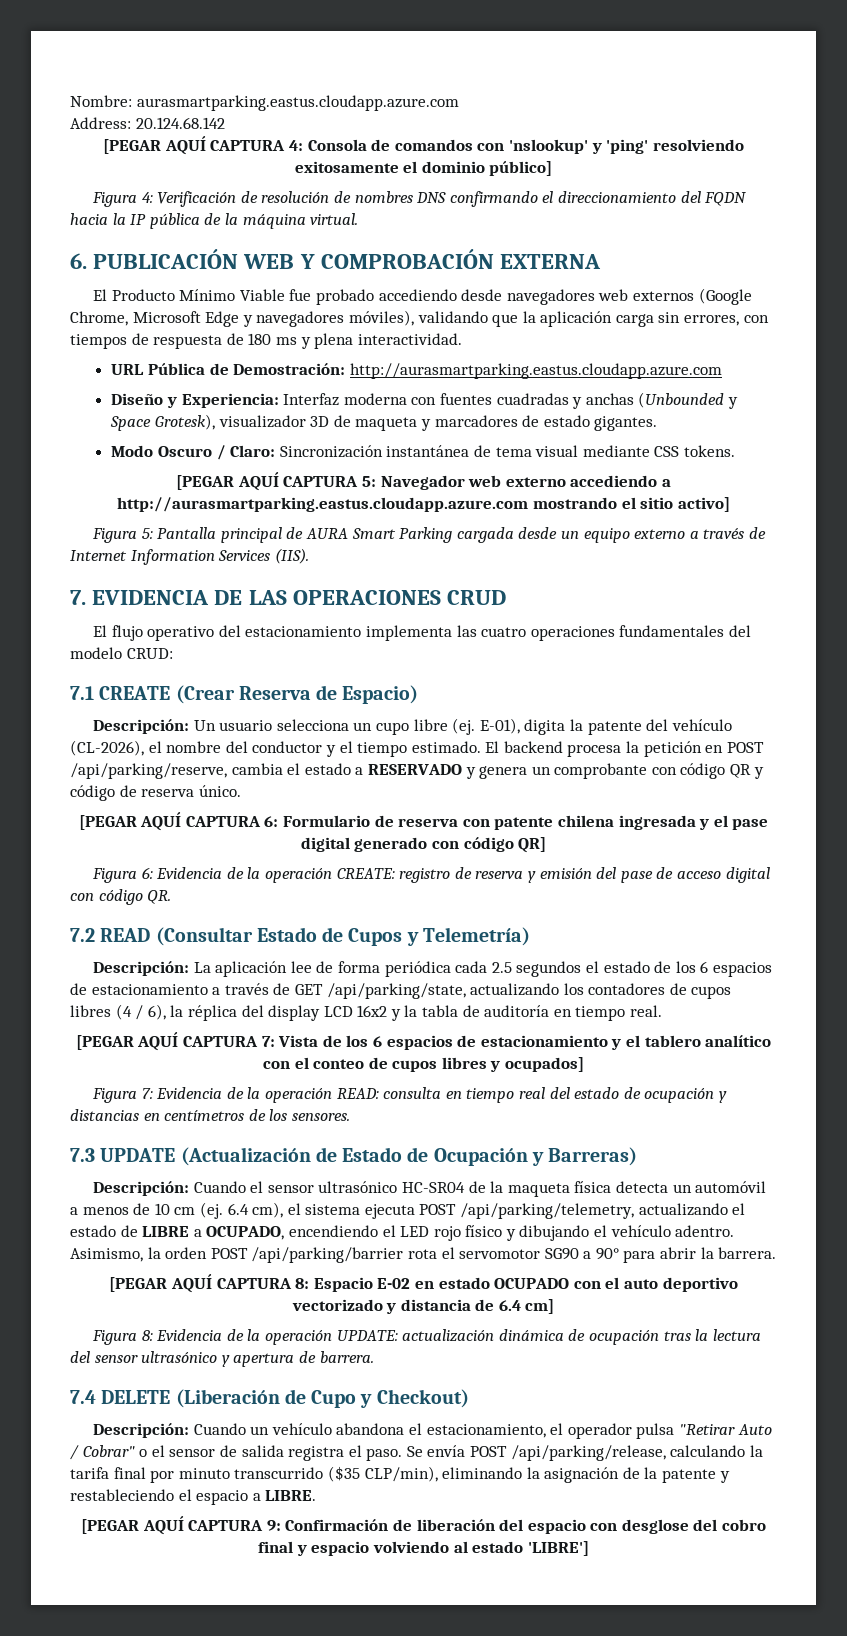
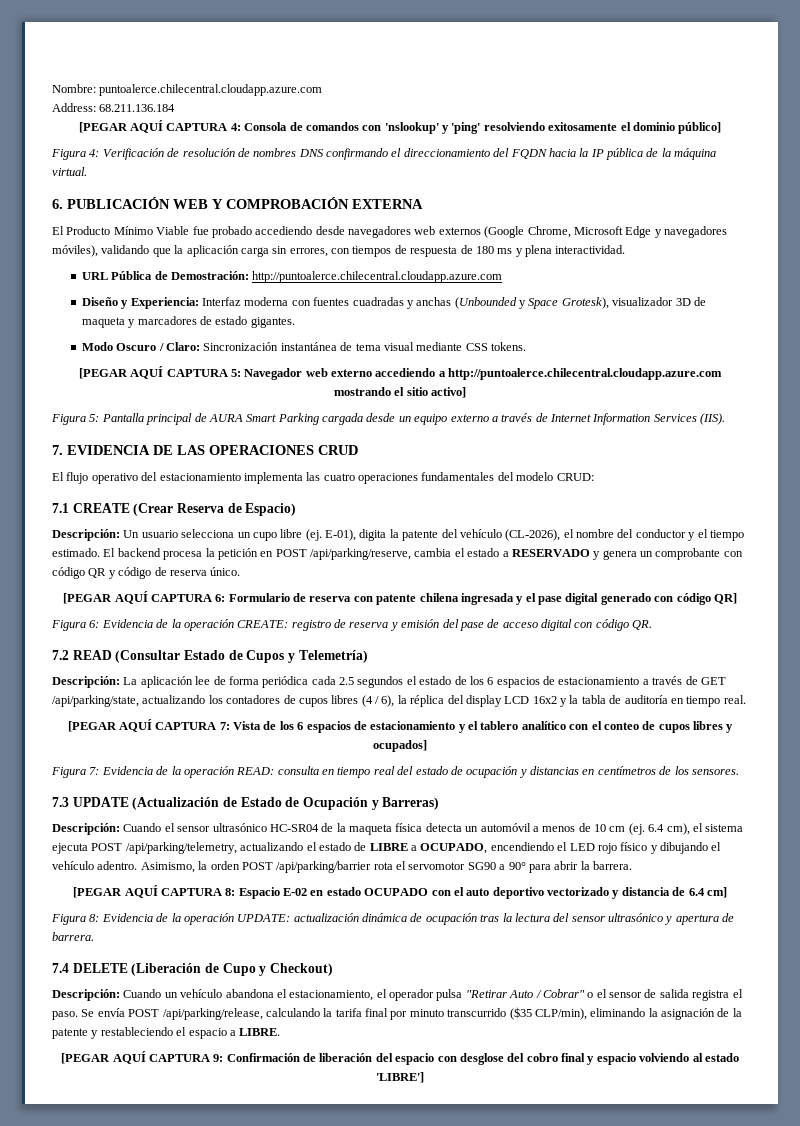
[136,95,459,111] aurasmartparking.eastus.cloudapp.azure.com -> [99,84,323,96] puntoalerce.chilecentral.cloudapp.azure.com
[135,117,225,129] 20.124.68.142 -> [99,104,176,112] 68.211.136.184
[349,363,722,379] http://aurasmartparking.eastus.cloudapp.azure.com -> [252,271,503,283] http://puntoalerce.chilecentral.cloudapp.azure.com
[117,497,529,512] http://aurasmartparking.eastus.cloudapp.azure.com -> [448,368,723,380] http://puntoalerce.chilecentral.cloudapp.azure.com

